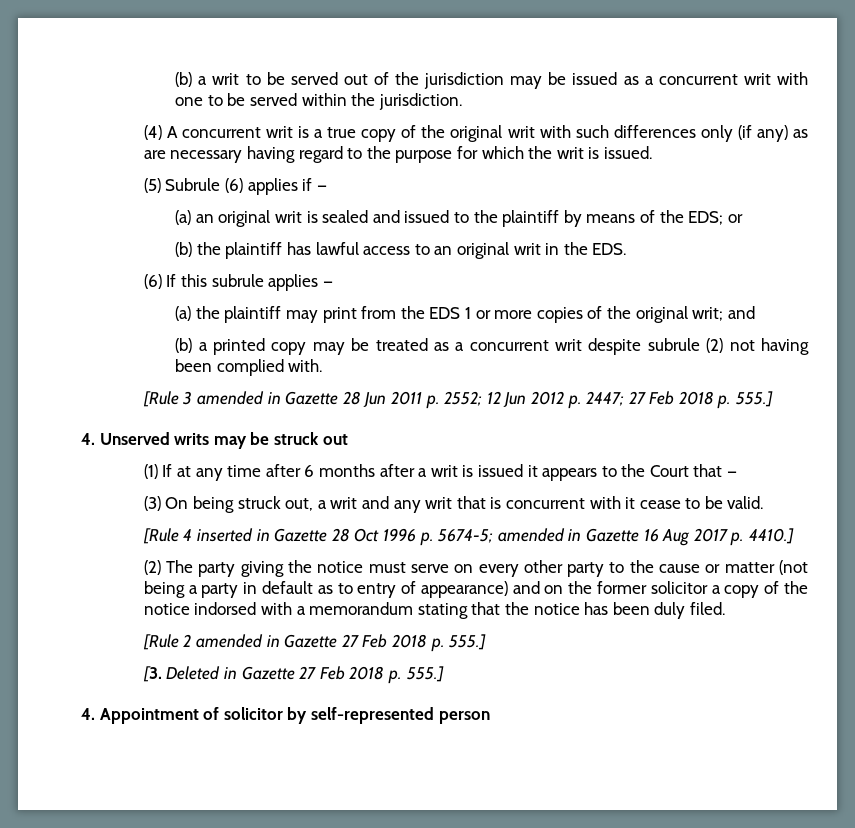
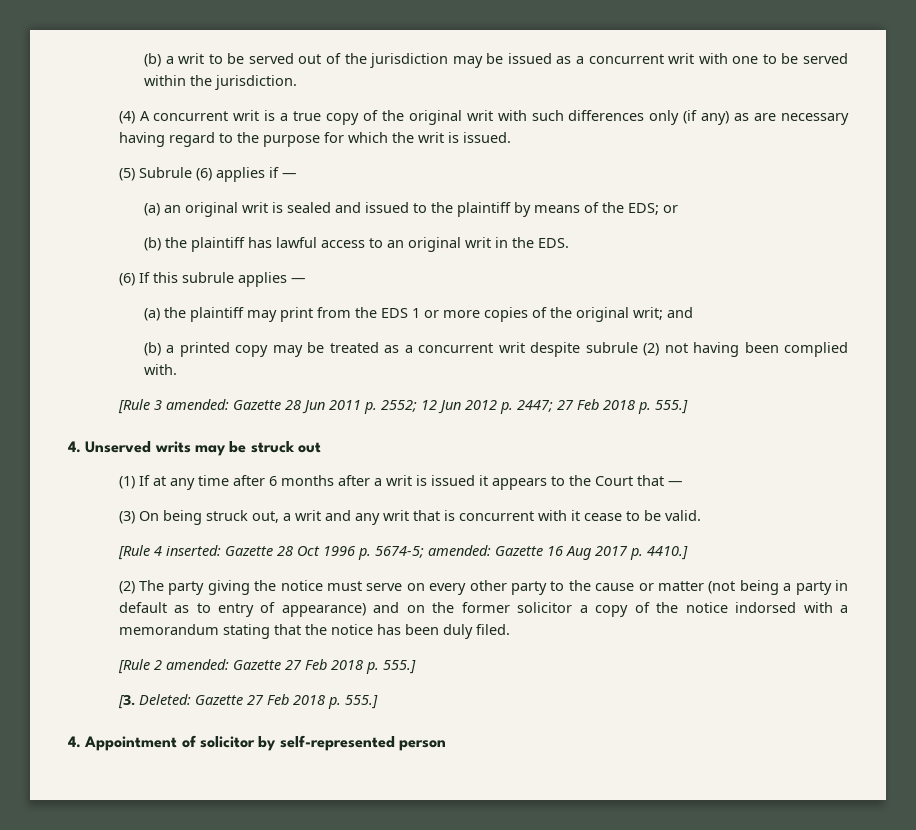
[197,391,281,405] amended in -> [165,399,229,410] amended:
[197,528,270,542] inserted in -> [165,545,221,556] inserted:
[497,528,582,542] amended in -> [427,545,491,556] amended:
[196,634,280,648] amended in -> [165,659,229,670] amended:
[166,666,238,680] Deleted in -> [138,694,191,705] Deleted:

